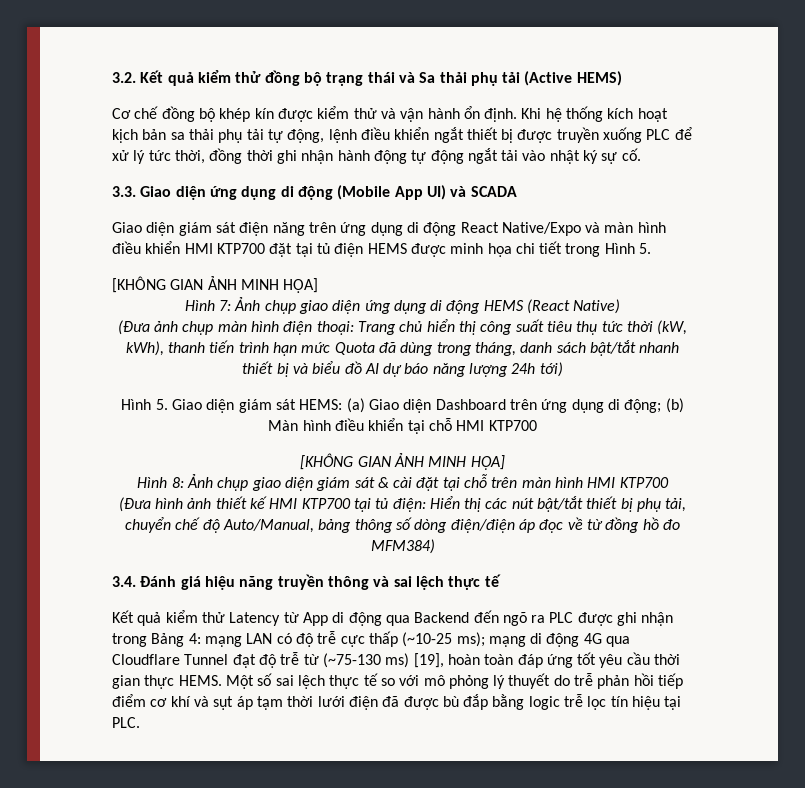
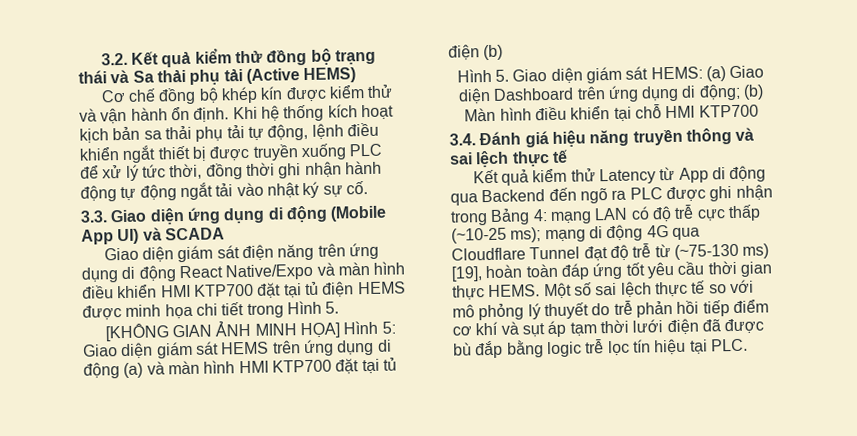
[184,297,621,314] [117,319,688,335] [125,340,680,356] [242,361,563,377] // Hình 7: Ảnh chụp giao diện ứng dụng di động HEMS (React Native) // (Đưa ảnh chụp màn hình điện thoại: Trang chủ hiển thị công suất tiêu thụ tức thời (kW, kWh), thanh tiến trình hạn mức Quota đã dùng trong tháng, danh sách bật/tắt nhanh thiết bị và biểu đồ AI dự báo năng lượng 24h tới) -> [343,320,396,335] [83,339,392,360] [83,357,397,379] [448,44,504,61] Hình 5: Giao diện giám sát HEMS trên ứng dụng di động (a) và màn hình HMI KTP700 đặt tại tủ điện (b)
[300,453,505,470] [137,474,669,491] [118,496,687,512] [125,517,680,533] [370,539,435,554] // [KHÔNG GIAN ẢNH MINH HỌA] // Hình 8: Ảnh chụp giao diện giám sát & cài đặt tại chỗ trên màn hình HMI KTP700 // (Đưa hình ảnh thiết kế HMI KTP700 tại tủ điện: Hiển thị các nút bật/tắt thiết bị phụ tải, chuyển chế độ Auto/Manual, bảng thông số dòng điện/điện áp đọc về từ đồng hồ đo MFM384) -> (759, 111) none

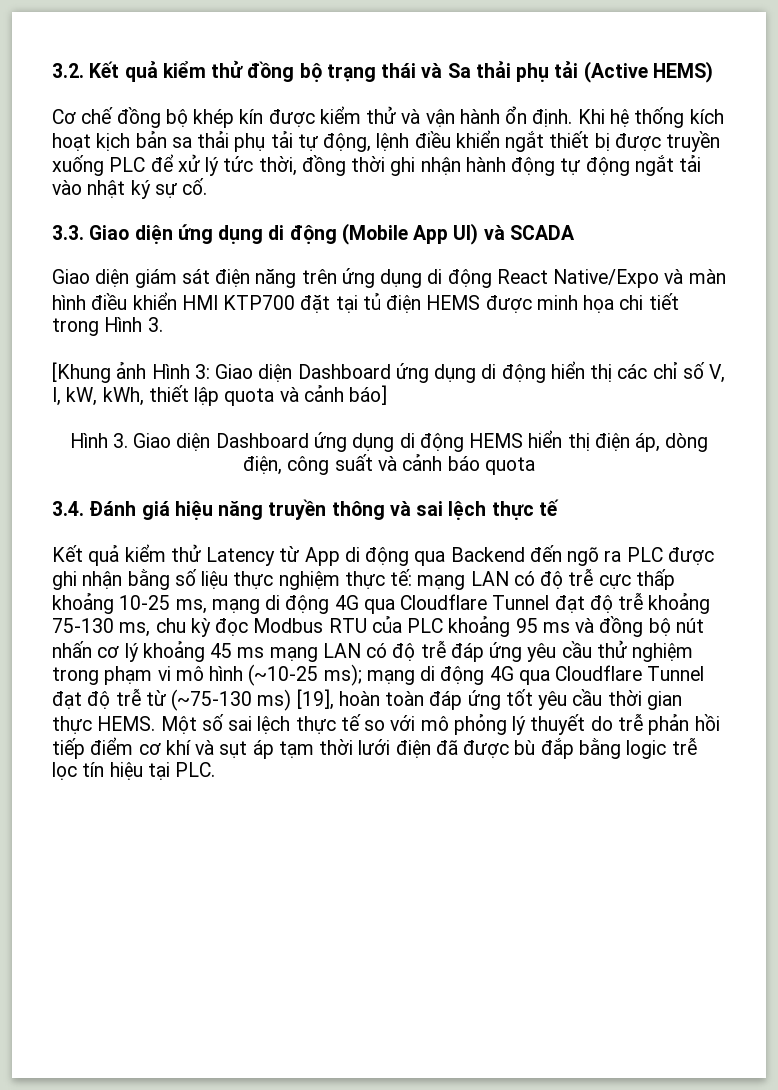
[325,301,340,314] [104,320,396,342] [83,339,392,360] [83,357,397,379] [448,44,504,61] [456,65,765,84] [457,83,765,105] [464,104,759,122] 5. // [KHÔNG GIAN ẢNH MINH HỌA] Hình 5: Giao diện giám sát HEMS trên ứng dụng di động (a) và màn hình HMI KTP700 đặt tại tủ điện (b) // Hình 5. Giao diện giám sát HEMS: (a) Giao diện Dashboard trên ứng dụng di động; (b) Màn hình điều khiển tại chỗ HMI KTP700 -> [147,317,163,332] [52,361,726,383] [52,385,388,406] [69,430,709,452] [243,454,535,475] 3. // [Khung ảnh Hình 3: Giao diện Dashboard ứng dụng di động hiển thị các chỉ số V, I, kW, kWh, thiết lập quota và cảnh báo] // Hình 3. Giao diện Dashboard ứng dụng di động HEMS hiển thị điện áp, dòng điện, công suất và cảnh báo quota
[450,208,548,226] trong Bảng 4: -> [127,569,413,590] bằng số liệu thực nghiệm thực tế:
(761, 213) none -> [52,592,711,614] [52,616,704,637] [52,640,694,662] [52,666,244,685] khoảng 10-25 ms, mạng di động 4G qua Cloudflare Tunnel đạt độ trễ khoảng 75-130 ms, chu kỳ đọc Modbus RTU của PLC khoảng 95 ms và đồng bộ nút nhấn cơ lý khoảng 45 ms mạng LAN có độ trễ đáp ứng yêu cầu thử nghiệm trong phạm vi mô hình

